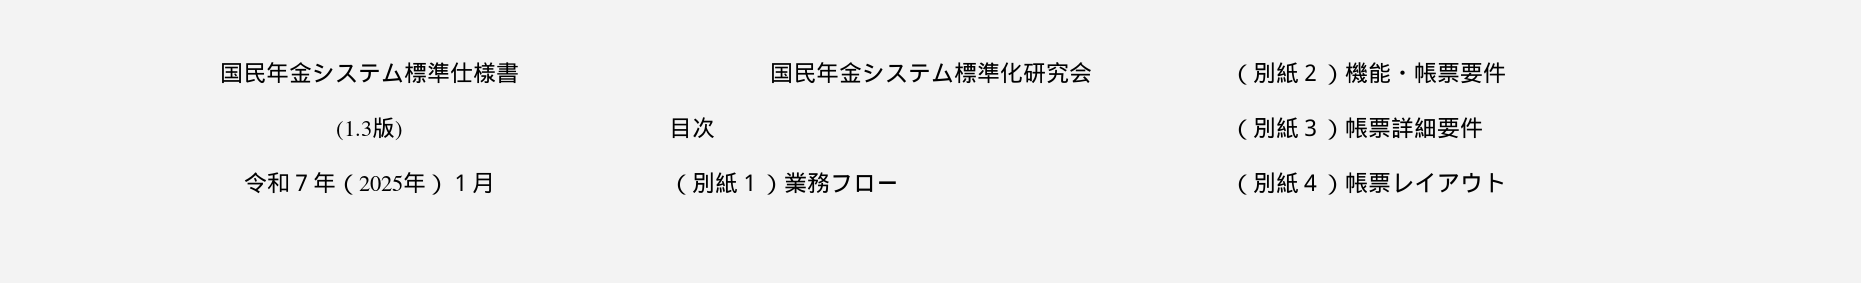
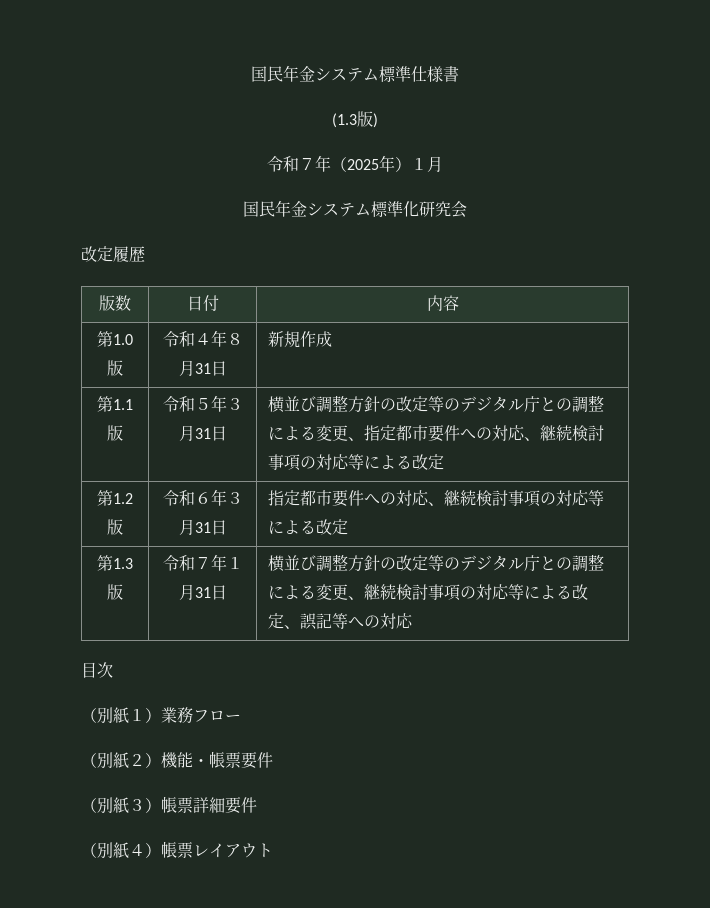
(1092, 73) none -> [81,246,145,262] [99,295,131,311] [186,295,219,312] [426,295,459,311] [97,331,133,347] [107,360,123,376] [162,330,243,347] [178,360,227,376] [267,331,332,348] [97,396,133,412] [107,425,123,441] [162,395,243,412] [178,425,227,441] [267,395,604,413] [267,425,604,442] [267,454,444,471] [97,490,133,506] [107,519,123,535] [162,489,243,506] [178,519,227,535] [267,490,604,507] [267,519,348,535] [97,555,133,571] [107,584,123,600] [162,554,243,571] [178,584,227,600] [267,554,604,572] [267,584,588,601] [267,613,413,630] // 改定履歴 // 版数 | 日付 | 内容 // 第1.0版 | 令和４年８月31日 | 新規作成 // 第1.1版 | 令和５年３月31日 | 横並び調整方針の改定等のデジタル庁との調整による変更、指定都市要件への対応、継続検討事項の対応等による改定 // 第1.2版 | 令和６年３月31日 | 指定都市要件への対応、継続検討事項の対応等による改定 // 第1.3版 | 令和７年１月31日 | 横並び調整方針の改定等のデジタル庁との調整による変更、継続検討事項の対応等による改定、誤記等への対応

